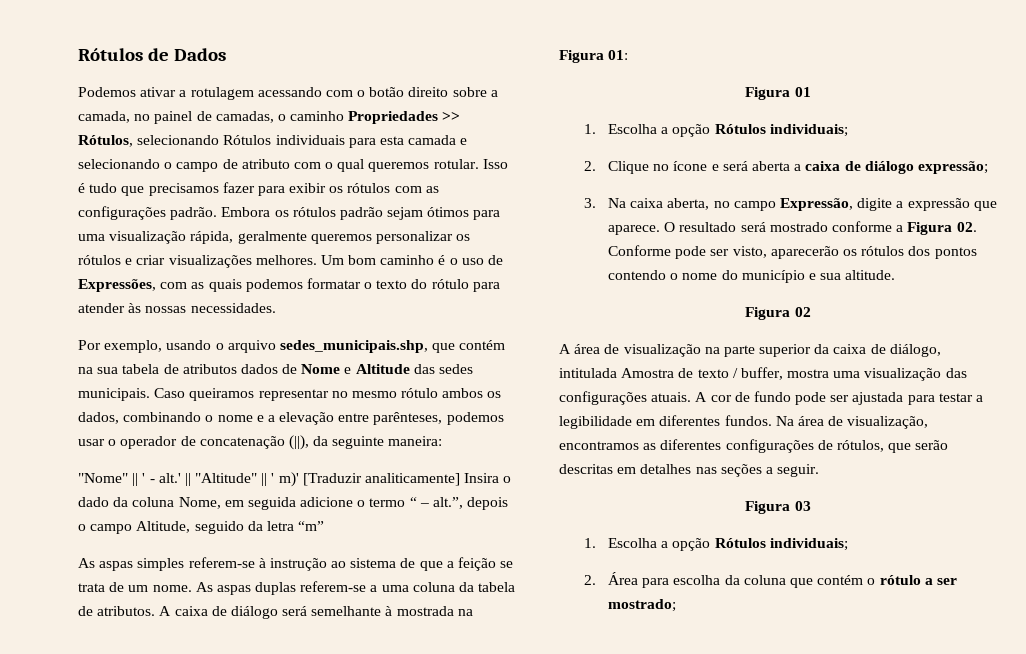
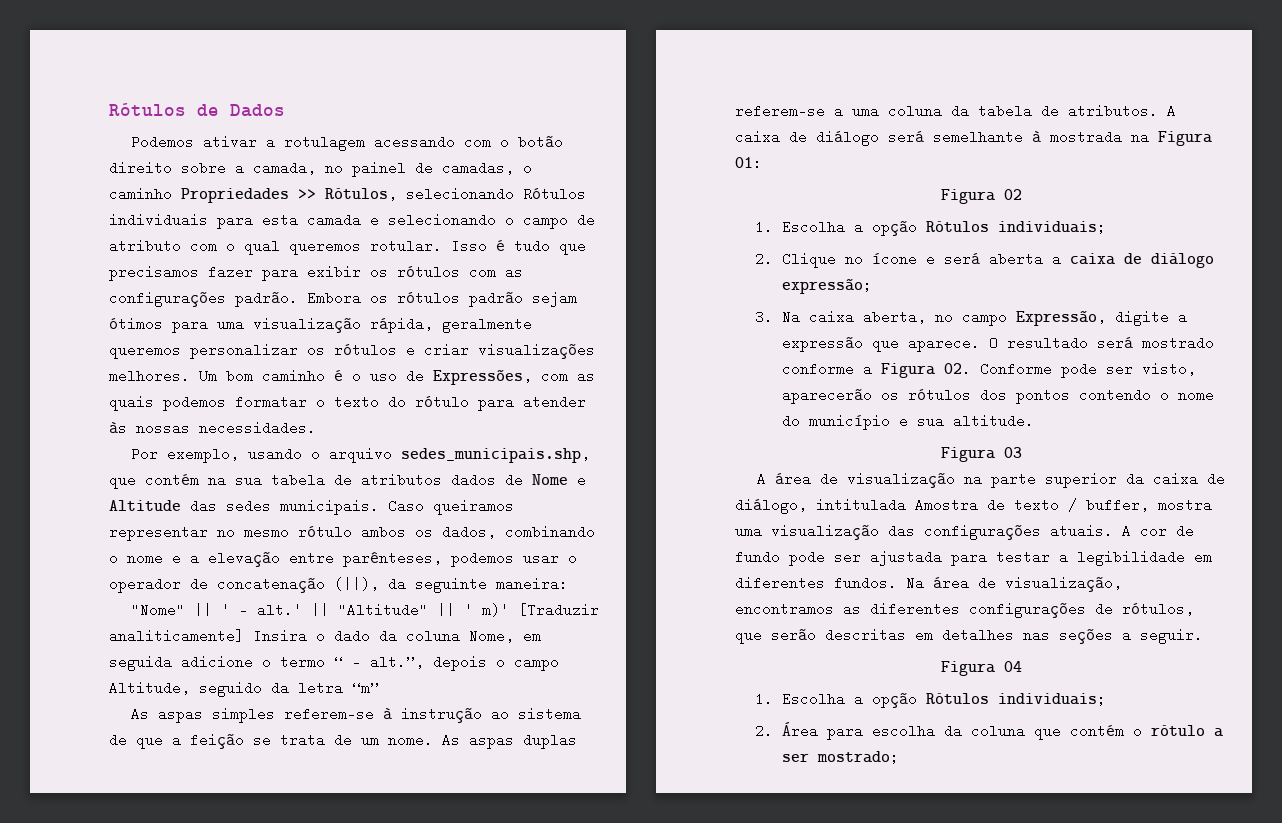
[794,87,811,97] 01 -> [1004,189,1022,200] 02
[794,307,811,317] 02 -> [1004,447,1022,458] 03
[794,501,811,511] 03 -> [1004,661,1022,672] 04

